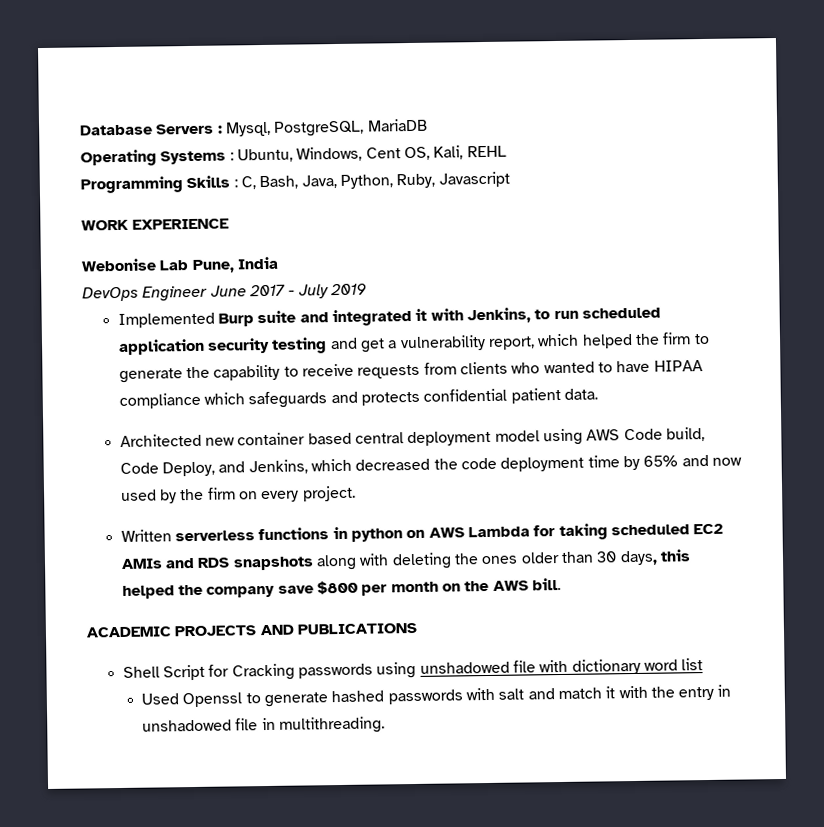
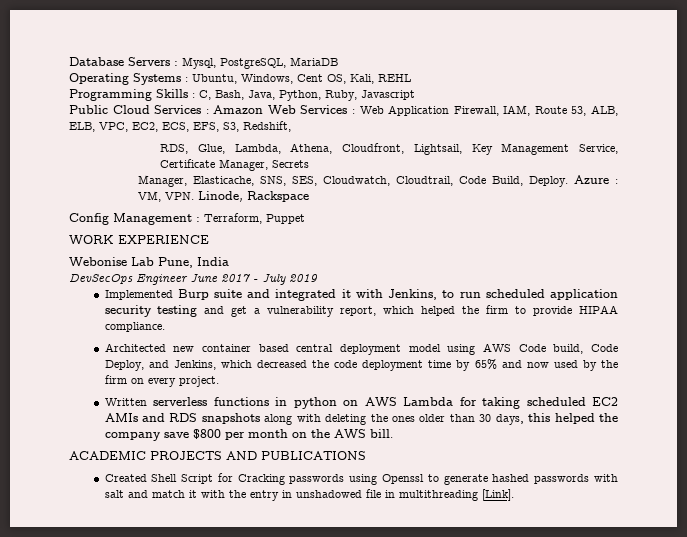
(510, 179) none -> [69,105,618,116] [69,121,291,132] [160,143,618,155] [160,159,310,171] [137,175,619,187] [137,191,309,202] [69,213,305,225] // Public Cloud Services : Amazon Web Services : Web Application Firewall, IAM, Route 53, ALB, ELB, VPC, EC2, ECS, EFS, S3, Redshift, // RDS, Glue, Lambda, Athena, Cloudfront, Lightsail, Key Management Service, Certificate Manager, Secrets // Manager, Elasticache, SNS, SES, Cloudwatch, Cloudtrail, Code Build, Deploy. Azure : VM, VPN. Linode, Rackspace // Config Management : Terraform, Puppet
[82,286,139,302] DevOps -> [69,274,133,284] DevSecOps
[118,360,703,383] [118,387,599,409] generate the capability to receive requests from clients who wanted to have HIPAA compliance which safeguards and protects confidential patient data. -> [533,305,618,316] [104,322,165,332] provide HIPAA compliance.
(417, 628) none -> [104,474,147,482] Created
[419,658,704,675] [141,693,180,705] unshadowed file with dictionary word list // Used -> (378, 479) none
[278,716,385,734] multithreading. -> [398,489,514,501] multithreading [Link].

